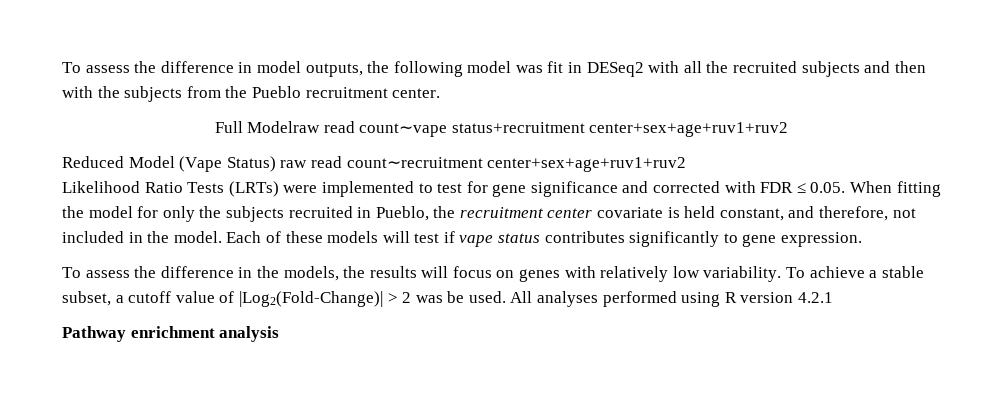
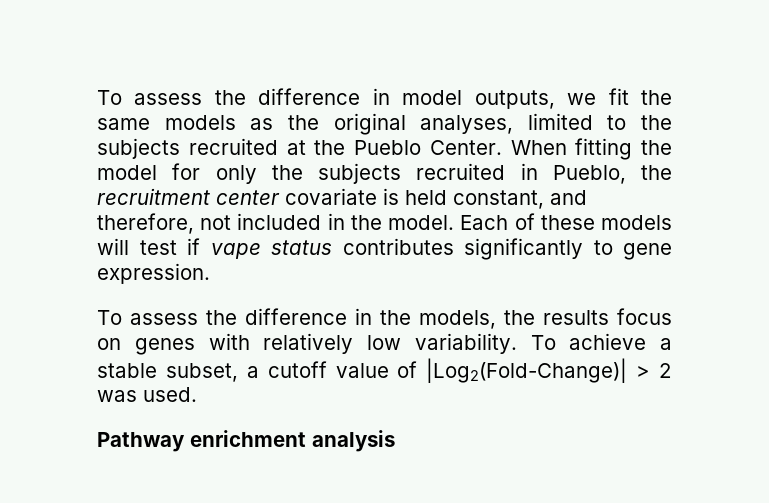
[367,61,926,77] [62,86,441,102] [214,121,789,137] [62,156,687,172] [62,181,846,197] the following model was fit in DESeq2 with all the recruited subjects and then with the subjects from the Pueblo recruitment center. // Full Modelraw read count∼vape status+recruitment center+sex+age+ruv1+ruv2 // Reduced Model (Vape Status) raw read count∼recruitment center+sex+age+ruv1+ruv2 // Likelihood Ratio Tests (LRTs) were implemented to test for gene significance and corrected with FDR ≤ 0.05. -> [567,88,673,105] [97,113,672,135] [97,138,502,159] we fit the same models as the original analyses, limited to the subjects recruited at the Pueblo Center.
[421,266,449,278] will -> (609, 317) none
[447,291,465,303] be -> (137, 396) none
[510,291,834,307] All analyses performed using R version 4.2.1 -> (197, 394) none

